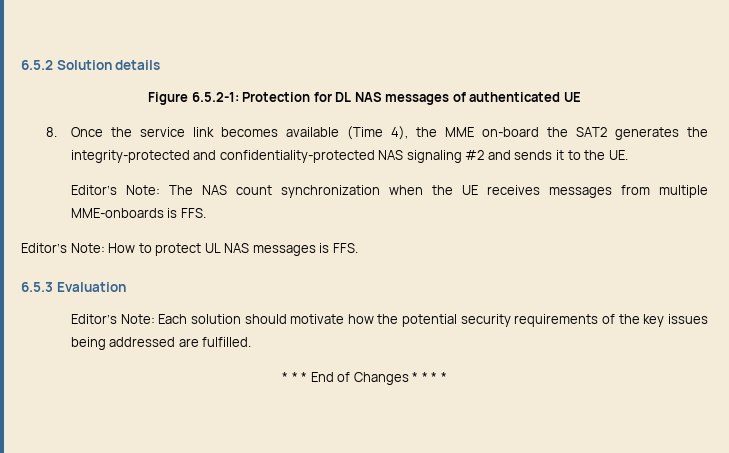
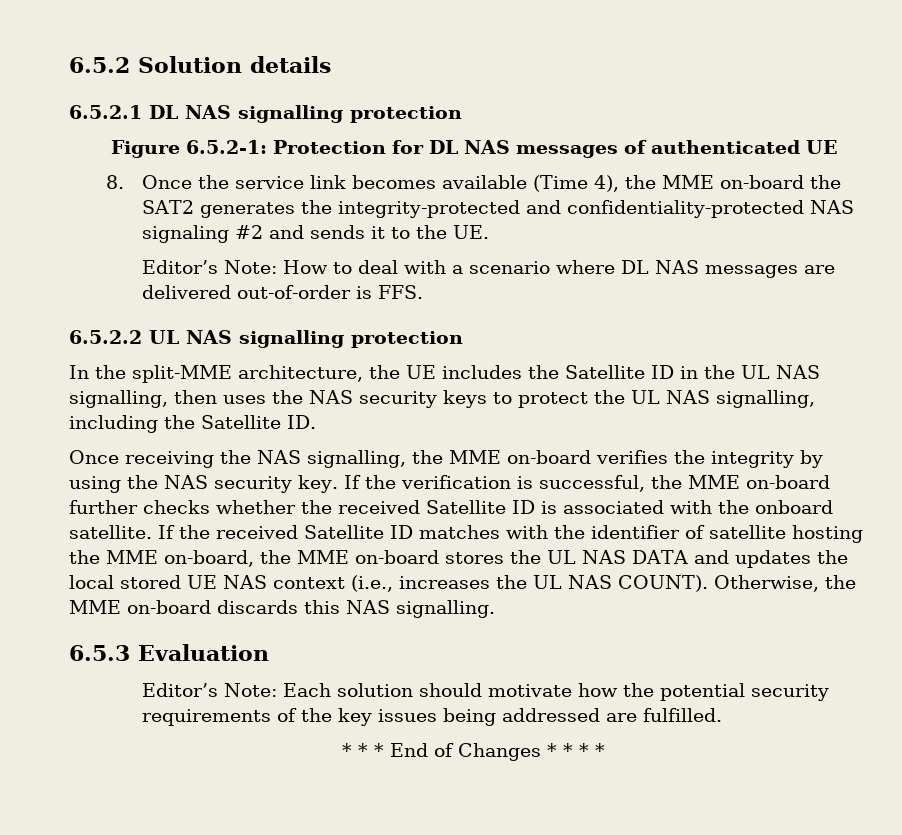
(161, 65) none -> [69,105,462,123] // 6.5.2.1 DL NAS signalling protection
[168,185,708,198] [70,208,206,218] [21,243,136,253] The NAS count synchronization when the UE receives messages from multiple MME-onboards is FFS. // Editor’s Note: How -> [282,260,835,278] [141,285,423,299] [69,330,463,348] [69,365,820,383] [69,390,487,408] How to deal with a scenario where DL NAS messages are delivered out-of-order is FFS. // 6.5.2.2 UL NAS signalling protection // In the split-MME architecture, the UE includes the Satellite ID in the UL NAS signalling, then uses the NAS security keys
[204,243,358,256] UL NAS messages is FFS. -> [594,390,815,408] [69,415,316,433] [69,450,823,468] [69,475,830,493] [69,500,833,514] [69,525,863,543] [69,550,848,568] [69,575,856,592] [69,600,495,618] the UL NAS signalling, including the Satellite ID. // Once receiving the NAS signalling, the MME on-board verifies the integrity by using the NAS security key. If the verification is successful, the MME on-board further checks whether the received Satellite ID is associated with the onboard satellite. If the received Satellite ID matches with the identifier of satellite hosting the MME on-board, the MME on-board stores the UL NAS DATA and updates the local stored UE NAS context (i.e., increases the UL NAS COUNT). Otherwise, the MME on-board discards this NAS signalling.

